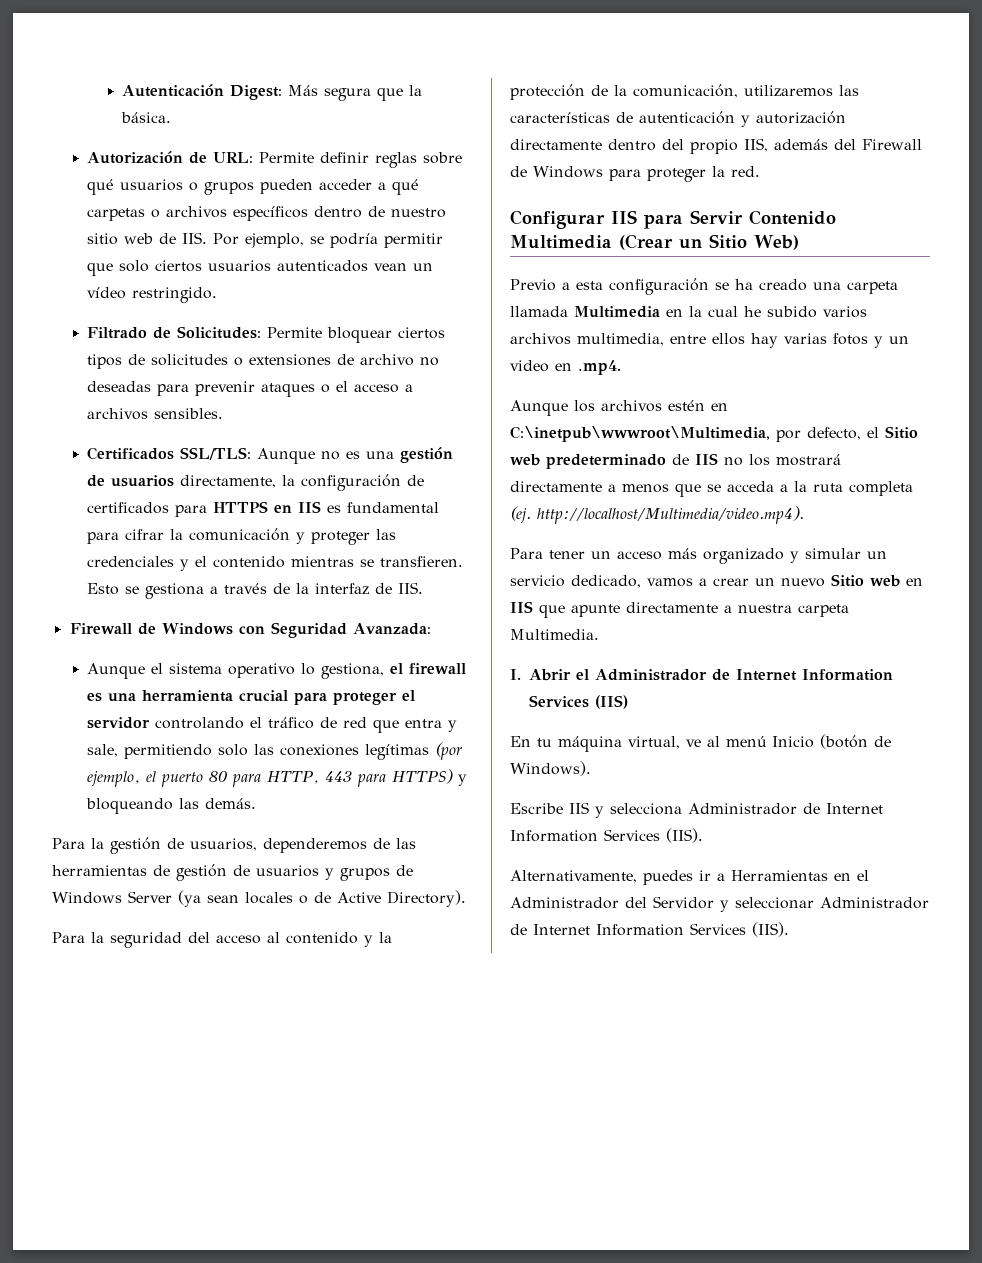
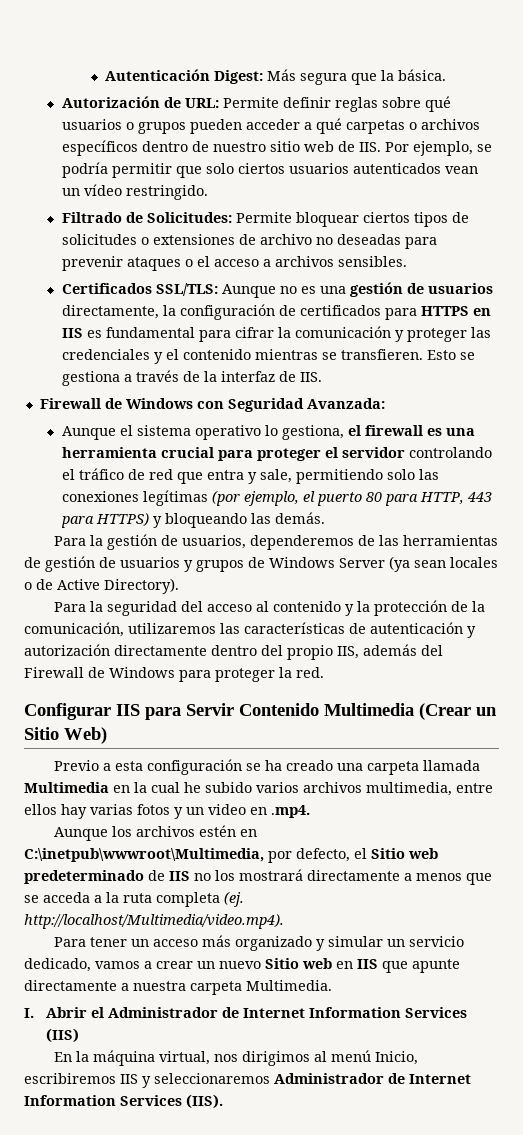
[537,738,552,747] tu -> [76,1051,90,1062] la
[686,734,891,749] [510,761,591,776] [510,803,563,814] ve al menú Inicio (botón de Windows). // Escribe -> [214,1050,419,1066] [24,1073,116,1084] nos dirigimos al menú Inicio, escribiremos
[610,803,883,815] [510,828,703,843] [510,870,869,885] [510,896,929,912] [510,922,789,937] selecciona Administrador de Internet Information Services (IIS). // Alternativamente, puedes ir a Herramientas en el Administrador del Servidor y seleccionar Administrador de Internet Information Services (IIS). -> [154,1073,471,1084] [24,1094,223,1109] seleccionaremos Administrador de Internet Information Services (IIS).

